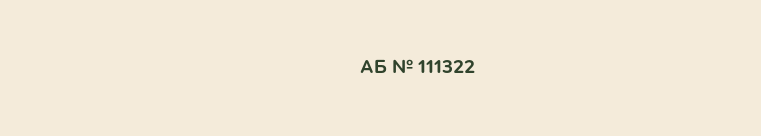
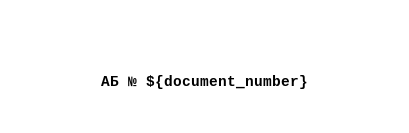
[417,60,476,73] 111322 -> [146,75,308,89] ${document_number}

